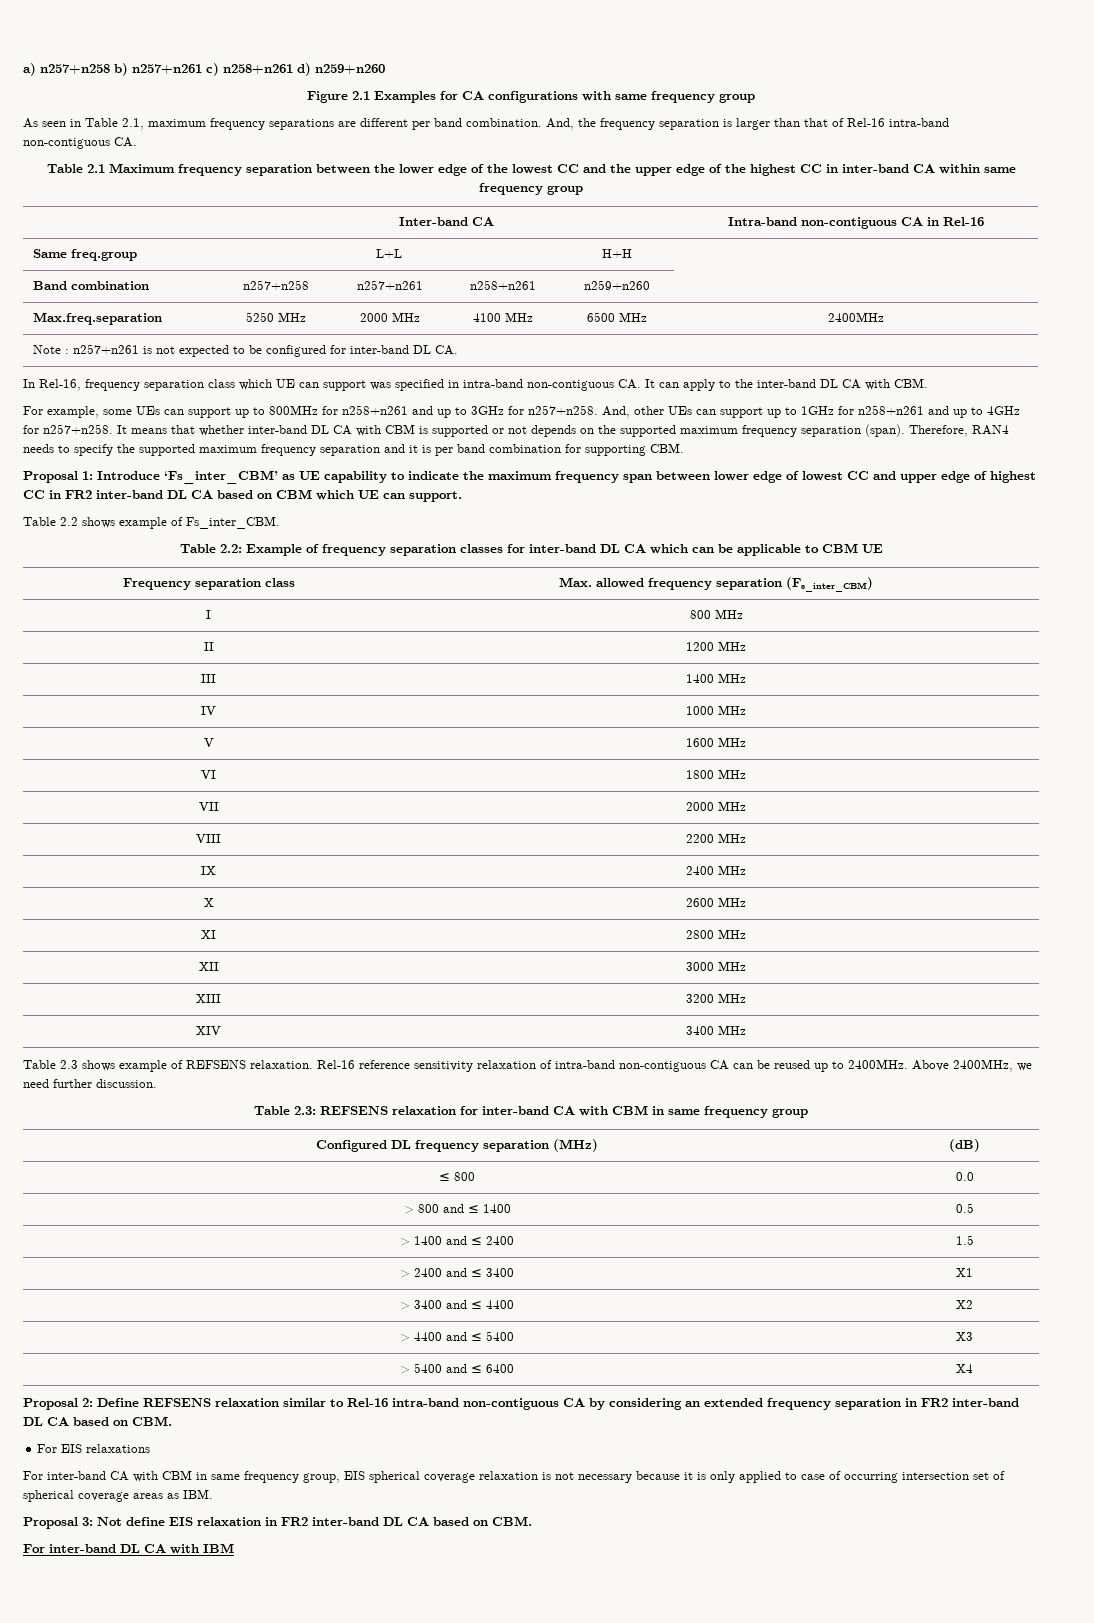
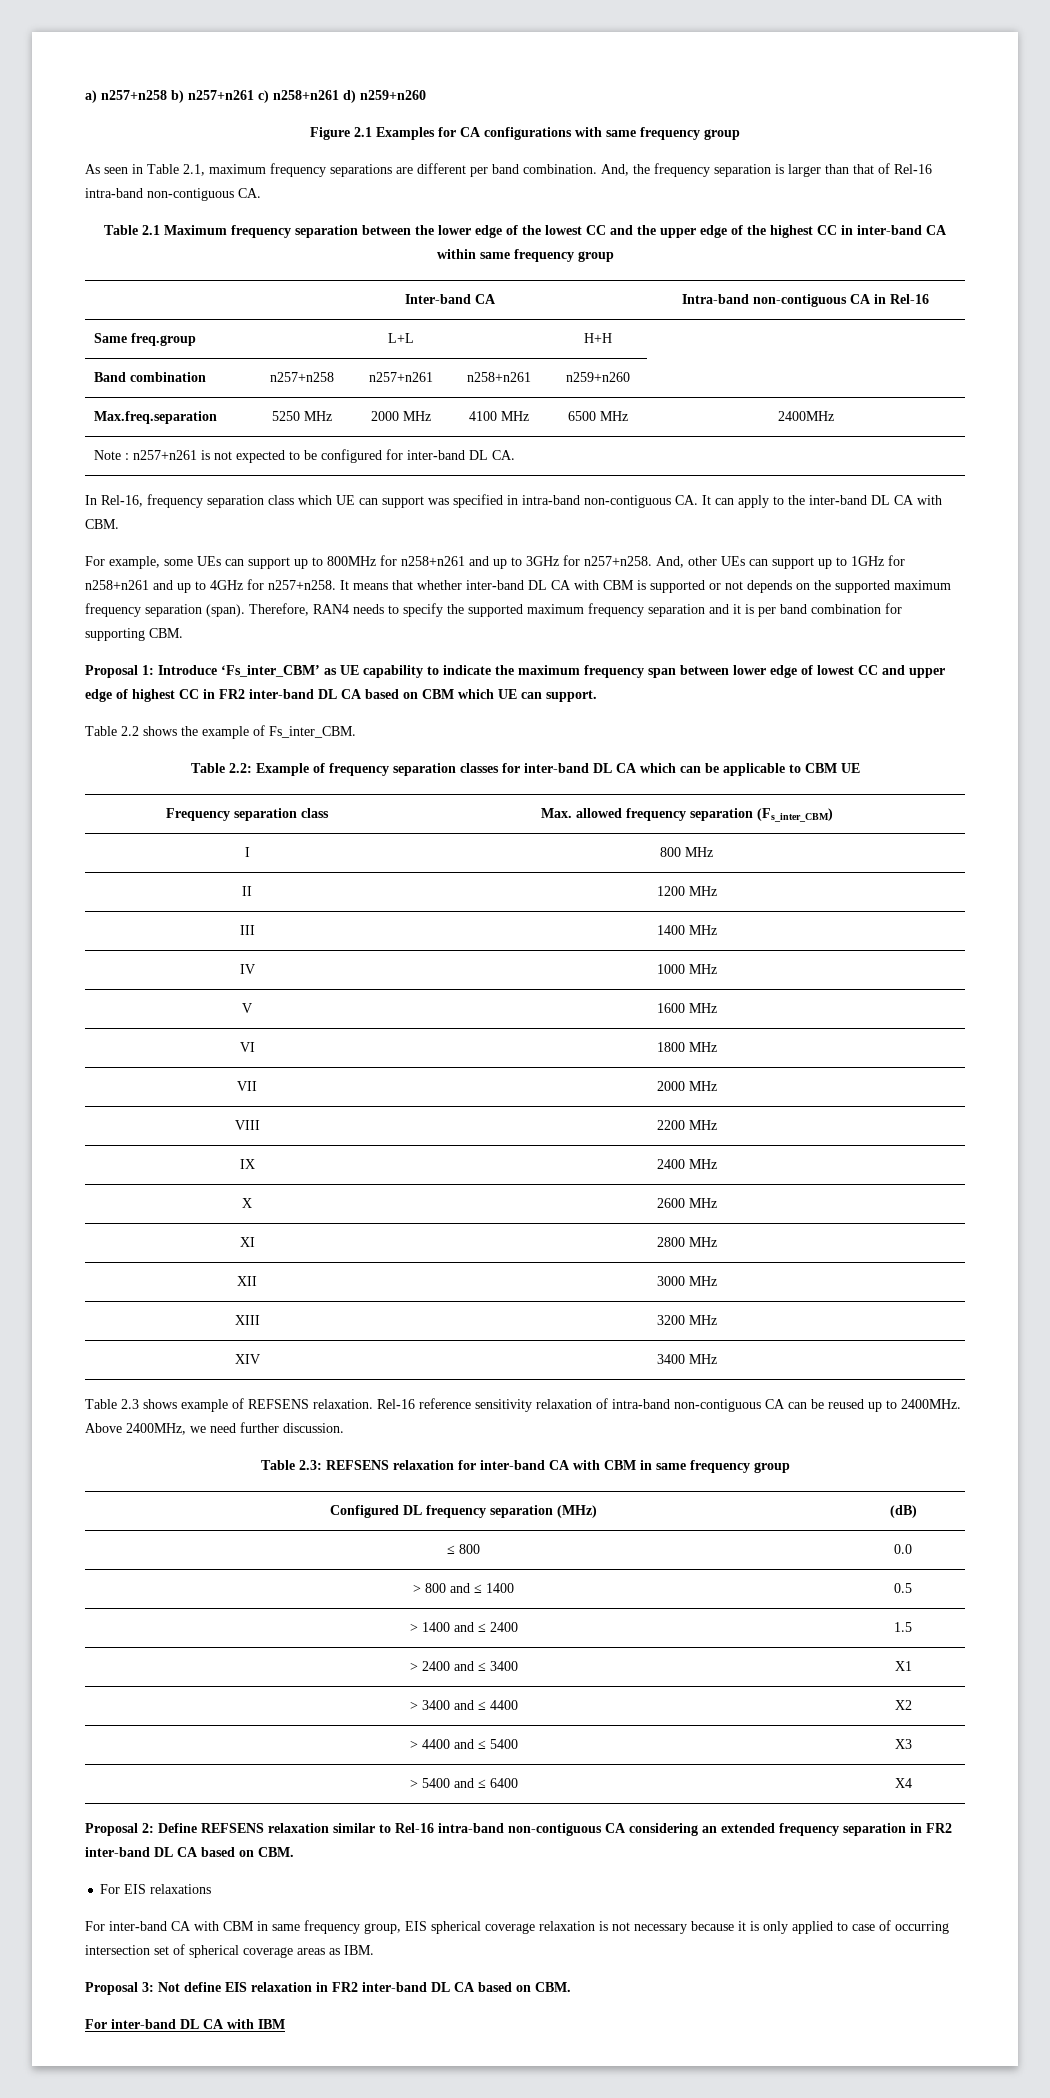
(115, 522) none -> [181,726,198,736] the
[589,1398,605,1410] by -> (626, 1828) none

